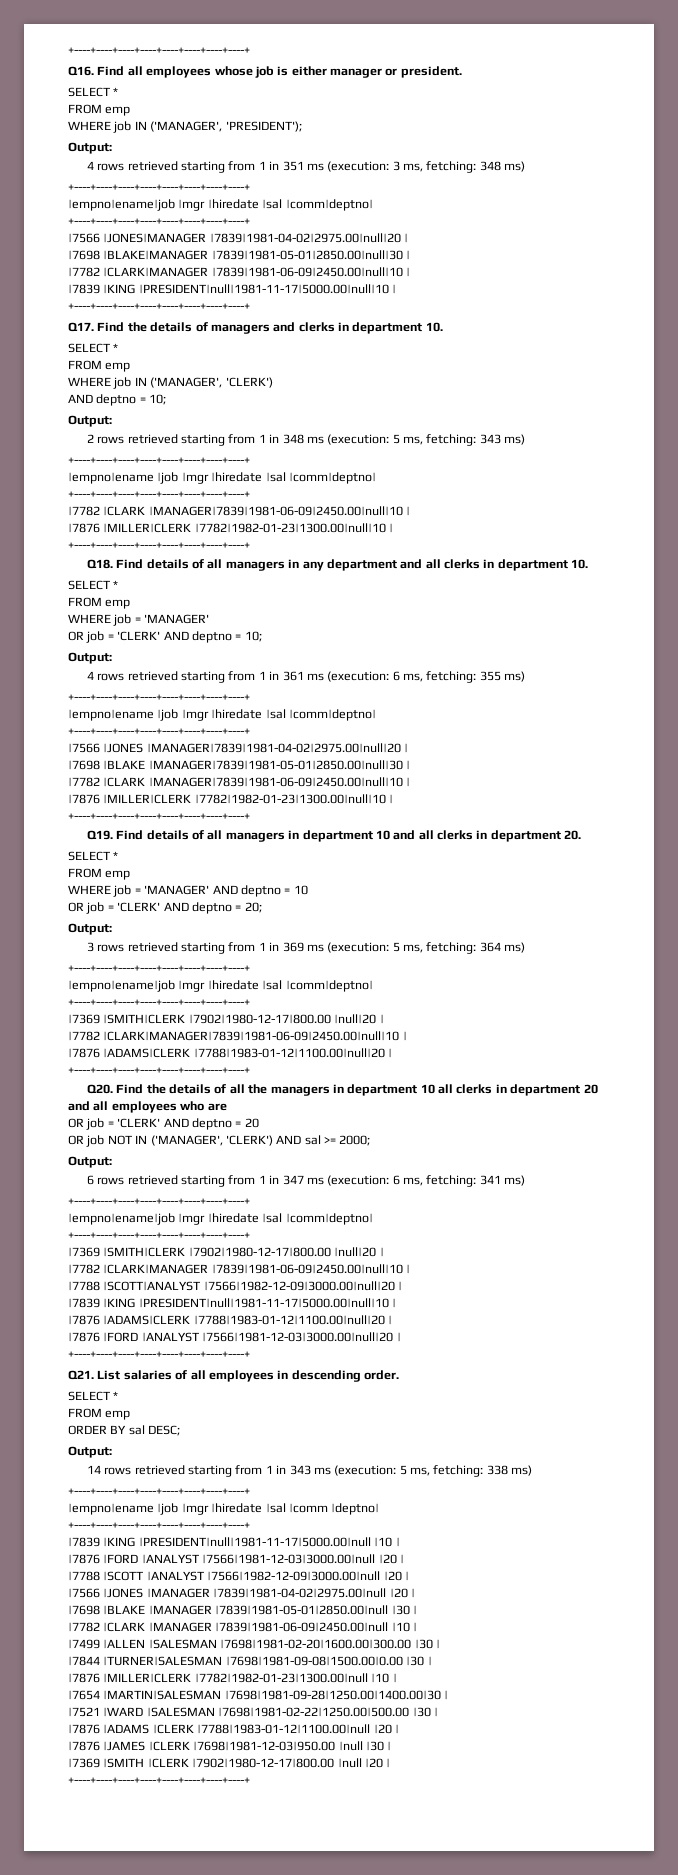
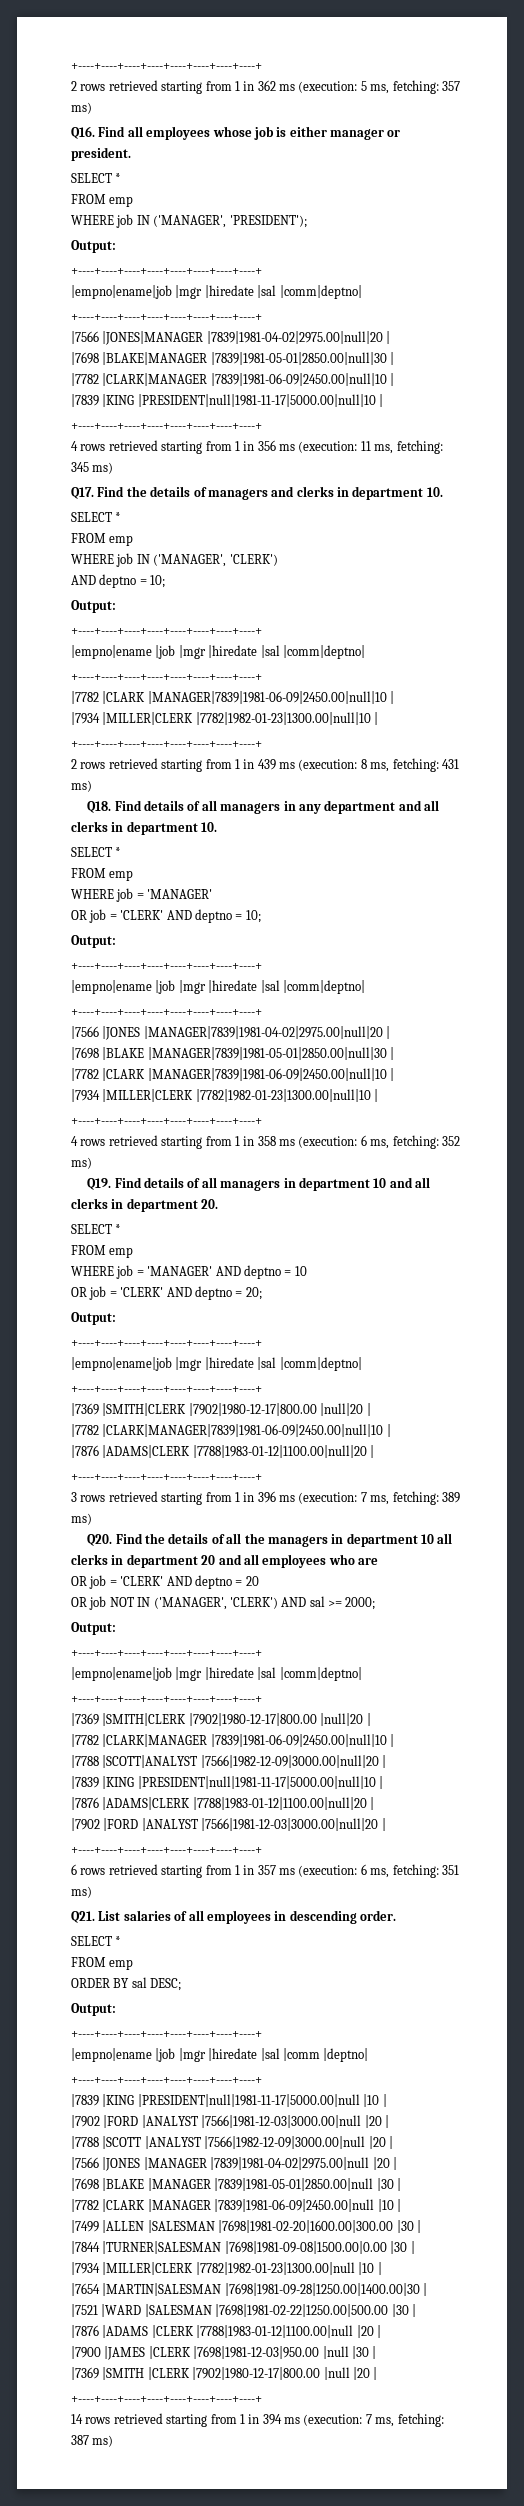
[68,47,250,54] +----+----+----+----+----+----+----+----+ -> [71,63,262,70] [71,80,460,94] [71,102,92,114] +----+----+----+----+----+----+----+----+ // 2 rows retrieved starting from 1 in 362 ms (execution: 5 ms, fetching: 357 ms)
[86,161,526,173] // 4 rows retrieved starting from 1 in 351 ms (execution: 3 ms, fetching: 348 ms) -> (116, 246) none
(250, 306) none -> [71,440,443,454] [71,462,114,474] // 4 rows retrieved starting from 1 in 356 ms (execution: 11 ms, fetching: 345 ms)
[86,434,526,446] // 2 rows retrieved starting from 1 in 348 ms (execution: 5 ms, fetching: 343 ms) -> (116, 606) none
[68,523,394,533] [68,542,250,549] |7876 |MILLER|CLERK |7782|1982-01-23|1300.00|null|10 | // +----+----+----+----+----+----+----+----+ -> [71,712,379,725] [71,741,262,748] [71,758,459,772] [71,780,92,792] |7934 |MILLER|CLERK |7782|1982-01-23|1300.00|null|10 | // +----+----+----+----+----+----+----+----+ // 2 rows retrieved starting from 1 in 439 ms (execution: 8 ms, fetching: 431 ms)
[86,671,526,683] // 4 rows retrieved starting from 1 in 361 ms (execution: 6 ms, fetching: 355 ms) -> (116, 941) none
[68,794,394,804] [68,813,250,820] |7876 |MILLER|CLERK |7782|1982-01-23|1300.00|null|10 | // +----+----+----+----+----+----+----+----+ -> [71,1089,379,1102] [71,1118,262,1125] [71,1135,460,1149] [71,1157,92,1169] |7934 |MILLER|CLERK |7782|1982-01-23|1300.00|null|10 | // +----+----+----+----+----+----+----+----+ // 4 rows retrieved starting from 1 in 358 ms (execution: 6 ms, fetching: 352 ms)
[86,942,526,954] // 3 rows retrieved starting from 1 in 369 ms (execution: 5 ms, fetching: 364 ms) -> (116, 1318) none
(250, 1070) none -> [71,1491,460,1505] [71,1513,92,1525] // 3 rows retrieved starting from 1 in 396 ms (execution: 7 ms, fetching: 389 ms)
[86,1175,526,1187] // 6 rows retrieved starting from 1 in 347 ms (execution: 6 ms, fetching: 341 ms) -> (116, 1628) none
[68,1332,100,1342] |7876 -> [71,1818,100,1831] |7902
(250, 1354) none -> [71,1864,459,1878] [71,1886,92,1898] // 6 rows retrieved starting from 1 in 357 ms (execution: 6 ms, fetching: 351 ms)
[86,1465,533,1477] // 14 rows retrieved starting from 1 in 343 ms (execution: 5 ms, fetching: 338 ms) -> (116, 2009) none
[68,1554,100,1564] |7876 -> [71,2115,100,2128] |7902
[68,1673,100,1683] |7876 -> [71,2262,100,2275] |7934
[68,1741,100,1751] |7876 -> [71,2346,101,2359] |7900
(250, 1780) none -> [71,2413,444,2427] [71,2435,114,2447] // 14 rows retrieved starting from 1 in 394 ms (execution: 7 ms, fetching: 387 ms)

